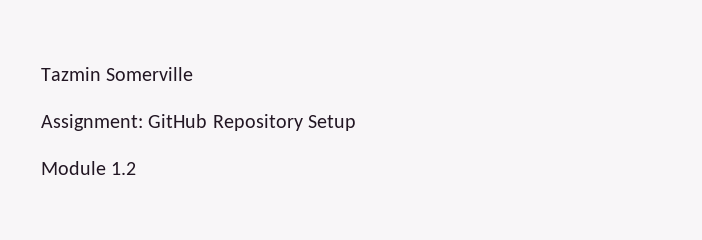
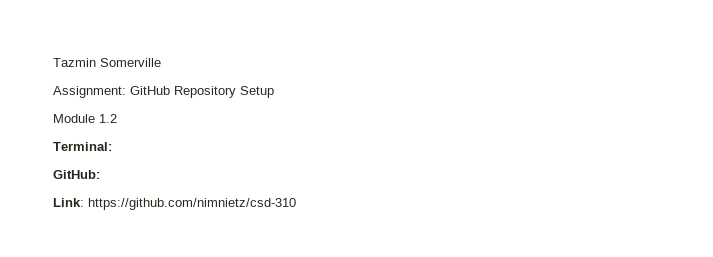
(137, 168) none -> [53,142,112,151] [53,170,100,179] [53,198,296,210] // Terminal: // GitHub: // Link: https://github.com/nimnietz/csd-310

